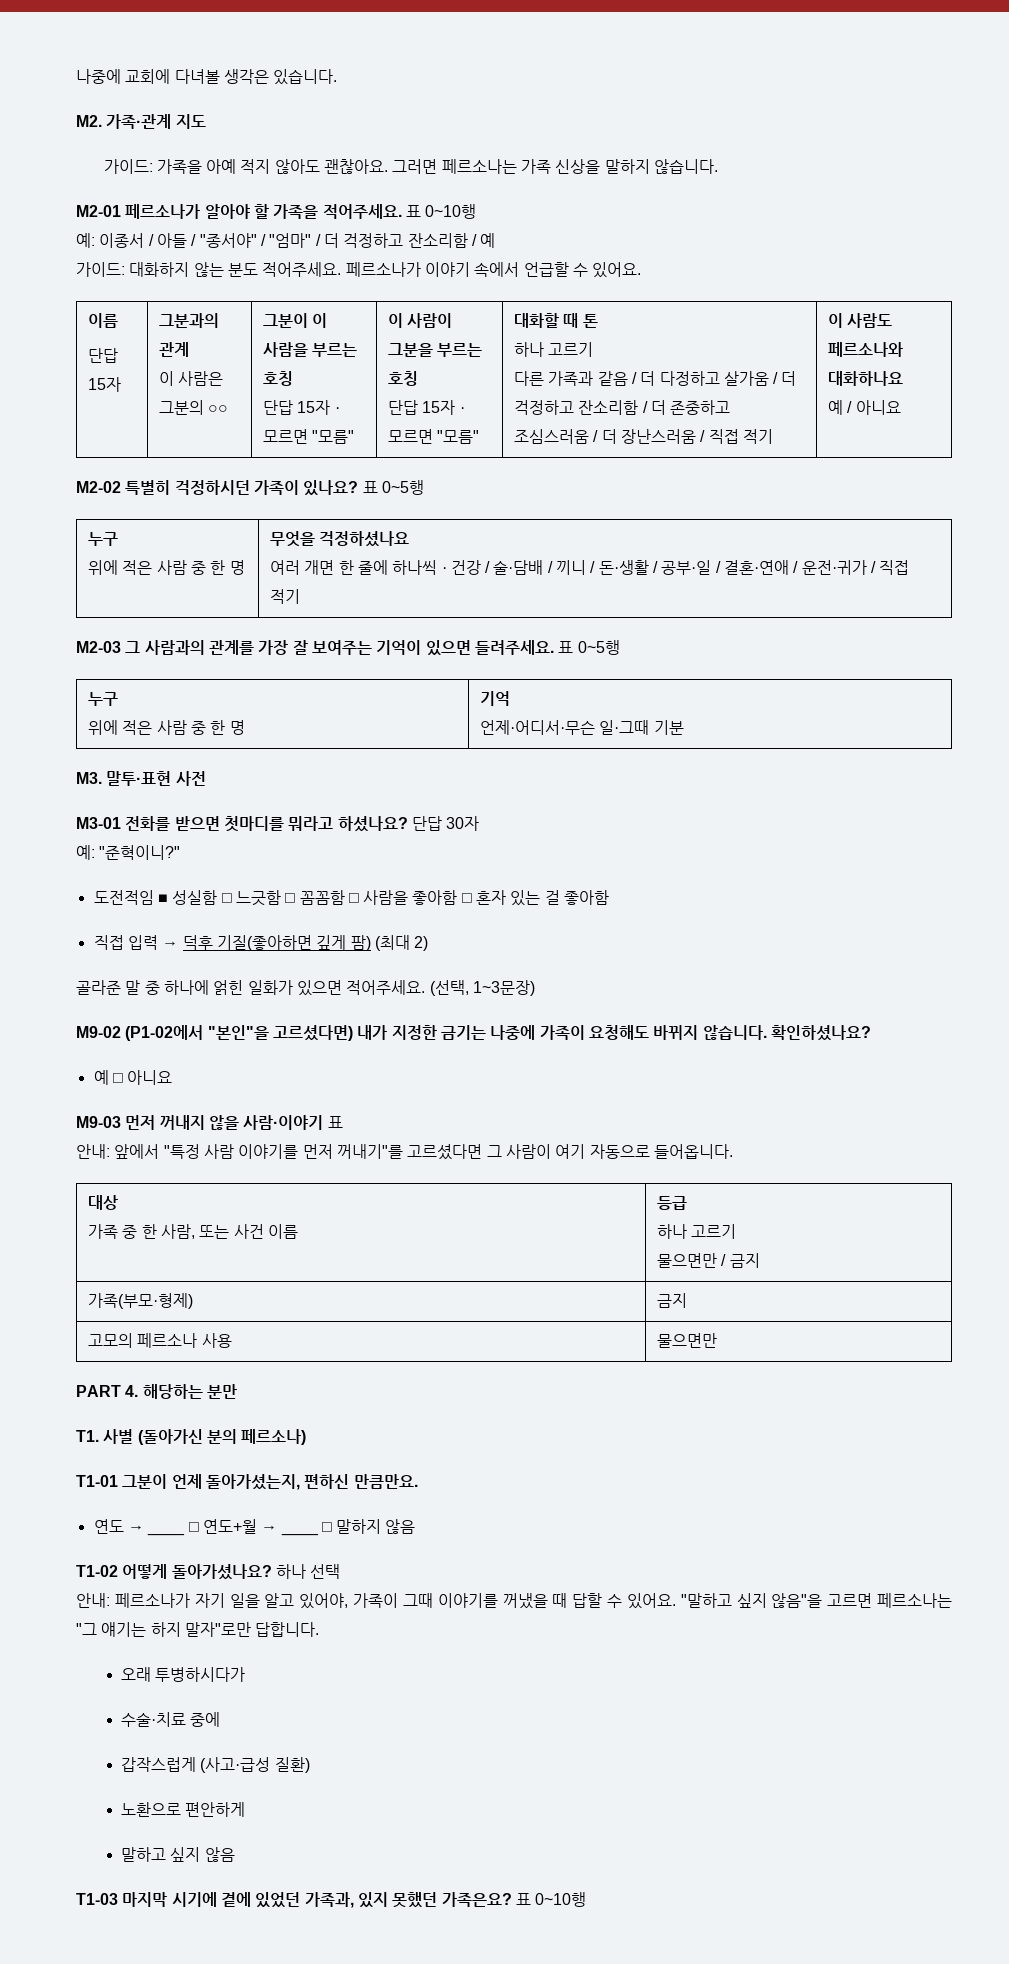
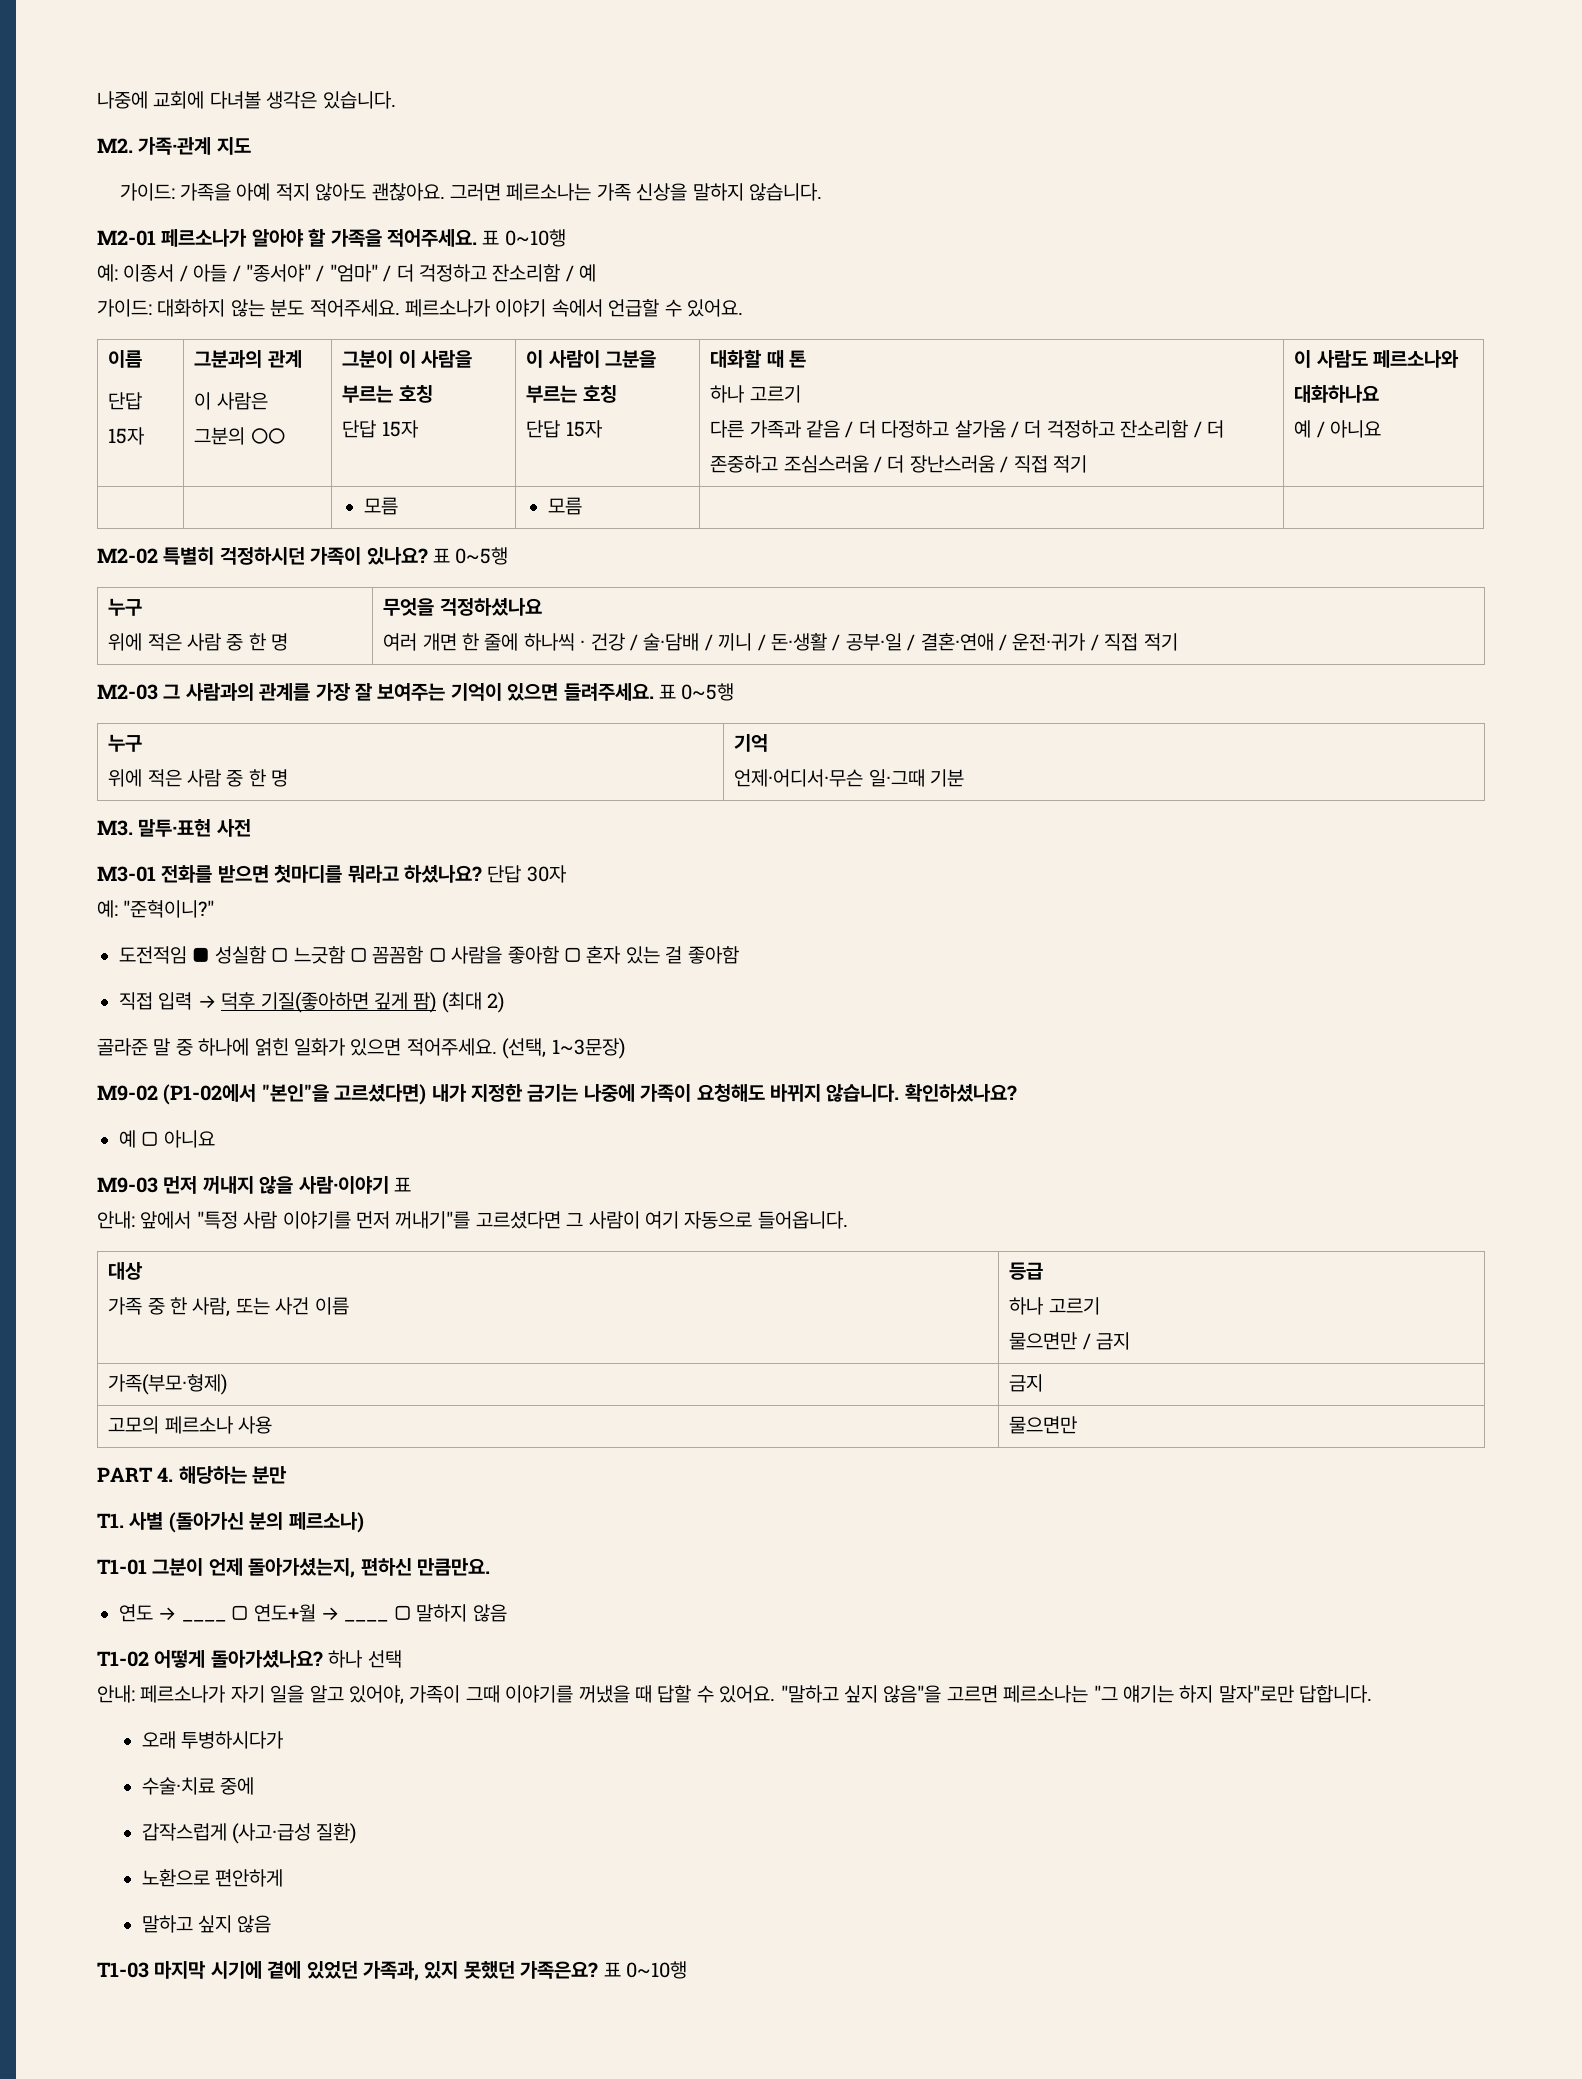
[334,407,340,413] [262,429,355,444] · 모르면 "모름" -> (419, 429) none
[459,407,465,413] [387,429,480,444] · 모르면 "모름" -> (603, 429) none
(901, 407) none -> [364,497,399,515] [548,497,583,515] // | | 모름 | 모름 | |

